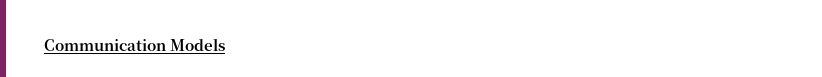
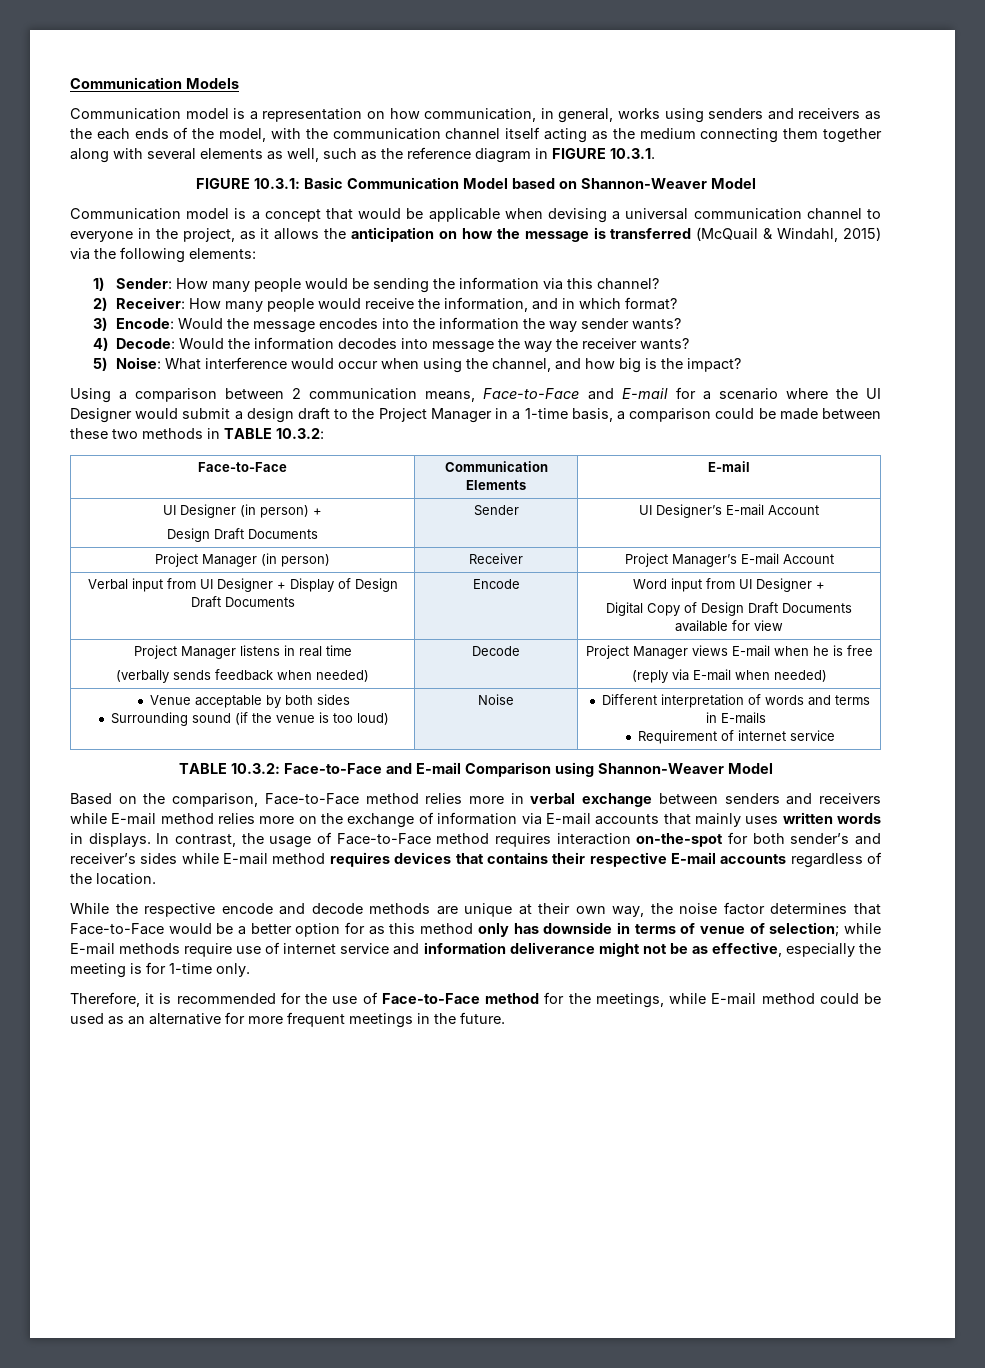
(226, 44) none -> [70,108,882,123] [70,127,883,143] [70,147,655,163] [195,177,756,189] [70,208,882,223] [70,227,882,242] [70,247,256,263] [92,277,659,293] [92,297,677,312] [92,317,681,333] [92,337,689,353] [92,357,741,373] [70,387,882,403] [70,407,882,423] [70,428,324,439] [198,462,287,472] [444,461,548,472] [466,480,526,490] [708,461,750,472] [163,504,322,518] [167,528,318,542] [473,505,519,516] [639,504,819,518] [155,553,330,567] [469,553,523,564] [624,553,834,567] [87,578,398,592] [190,596,295,608] [472,579,520,589] [633,578,825,592] [606,602,852,616] [675,620,783,632] [133,645,352,659] [116,669,369,683] [472,646,520,656] [585,645,873,659] [631,669,827,683] [149,694,350,708] [110,712,389,726] [478,694,514,705] [602,694,871,708] [706,712,767,724] [637,730,835,744] [178,762,773,777] [70,793,881,807] [70,812,882,828] [70,832,881,848] [70,852,882,868] [70,873,156,885] [70,902,881,917] [70,922,882,937] [70,942,881,957] [70,962,250,978] [70,992,882,1008] [70,1012,505,1028] // Communication model is a representation on how communication, in general, works using senders and receivers as the each ends of the model, with the communication channel itself acting as the medium connecting them together along with several elements as well, such as the reference diagram in FIGURE 10.3.1. // FIGURE 10.3.1: Basic Communication Model based on Shannon-Weaver Model // Communication model is a concept that would be applicable when devising a universal communication channel to everyone in the project, as it allows the anticipation on how the message is transferred (McQuail & Windahl, 2015) via the following elements: // 1) Sender: How many people would be sending the information via this channel? // 2) Receiver: How many people would receive the information, and in which format? // 3) Encode: Would the message encodes into the information the way sender wants? // 4) Decode: Would the information decodes into message the way the receiver wants? // 5) Noise: What interference would occur when using the channel, and how big is the impact? // Using a comparison between 2 communication means, Face-to-Face and E-mail for a scenario where the UI Designer would submit a design draft to the Project Manager in a 1-time basis, a comparison could be made between these two methods in TABLE 10.3.2: // Face-to-Face | Communication Elements | E-mail // UI Designer (in person) + // Design Draft Documents | Sender | UI Designer’s E-mail Account // Project Manager (in person) | Receiver | Project Manager’s E-mail Account // Verbal input from UI Designer + Display of Design Draft Documents | Encode | Word input from UI Designer + // Digital Copy of Design Draft Documents available for view // Project Manager listens in real time // (verbally sends feedback when needed) | Decode | Project Manager views E-mail when he is free // (reply via E-mail when needed) // Venue acceptable by both sides // Surrounding sound (if the venue is too loud) | Noise | Different interpretation of words and terms in E-mails // Requirement of internet service // TABLE 10.3.2: Face-to-Face and E-mail Comparison using Shannon-Weaver Model // Based on the comparison, Face-to-Face method relies more in verbal exchange between senders and receivers while E-mail method relies more on the exchange of information via E-mail accounts that mainly uses written words in displays. In contrast, the usage of Face-to-Face method requires interaction on-the-spot for both sender’s and receiver’s sides while E-mail method requires devices that contains their respective E-mail accounts regardless of the location. // While the respective encode and decode methods are unique at their own way, the noise factor determines that Face-to-Face would be a better option for as this method only has downside in terms of venue of selection; while E-mail methods require use of internet service and information deliverance might not be as effective, especially the meeting is for 1-time only. // Therefore, it is recommended for the use of Face-to-Face method for the meetings, while E-mail method could be used as an alternative for more frequent meetings in the future.

